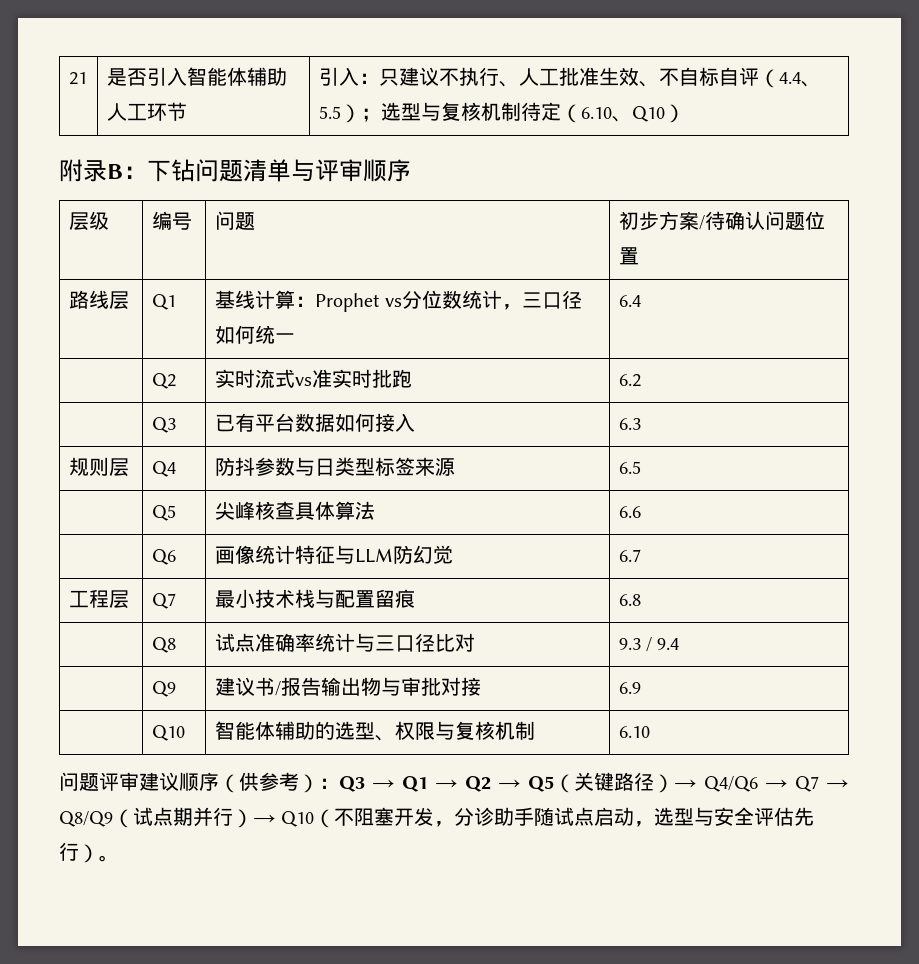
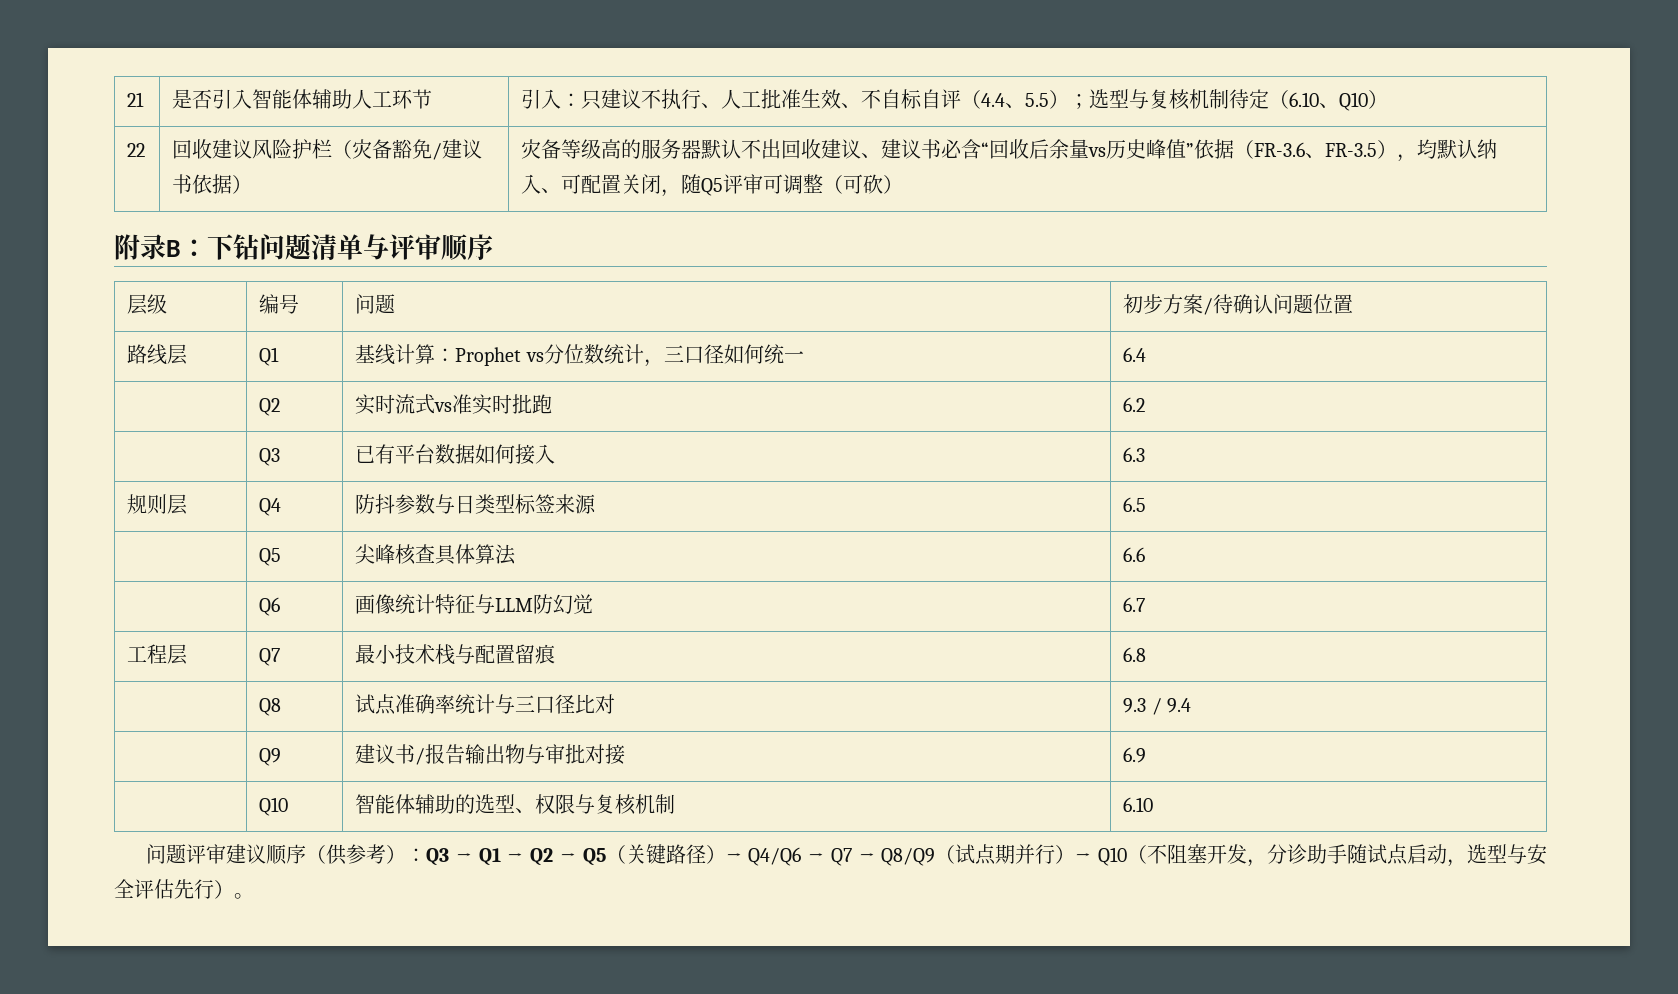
(685, 113) none -> [127,143,146,157] [172,139,483,160] [172,174,253,194] [521,139,1498,162] [521,174,904,197] // 22 | 回收建议风险护栏（灾备豁免/建议书依据） | 灾备等级高的服务器默认不出回收建议、建议书必含“回收后余量vs历史峰值”依据（FR-3.6、FR-3.5），均默认纳入、可配置关闭，随Q5评审可调整（可砍）

